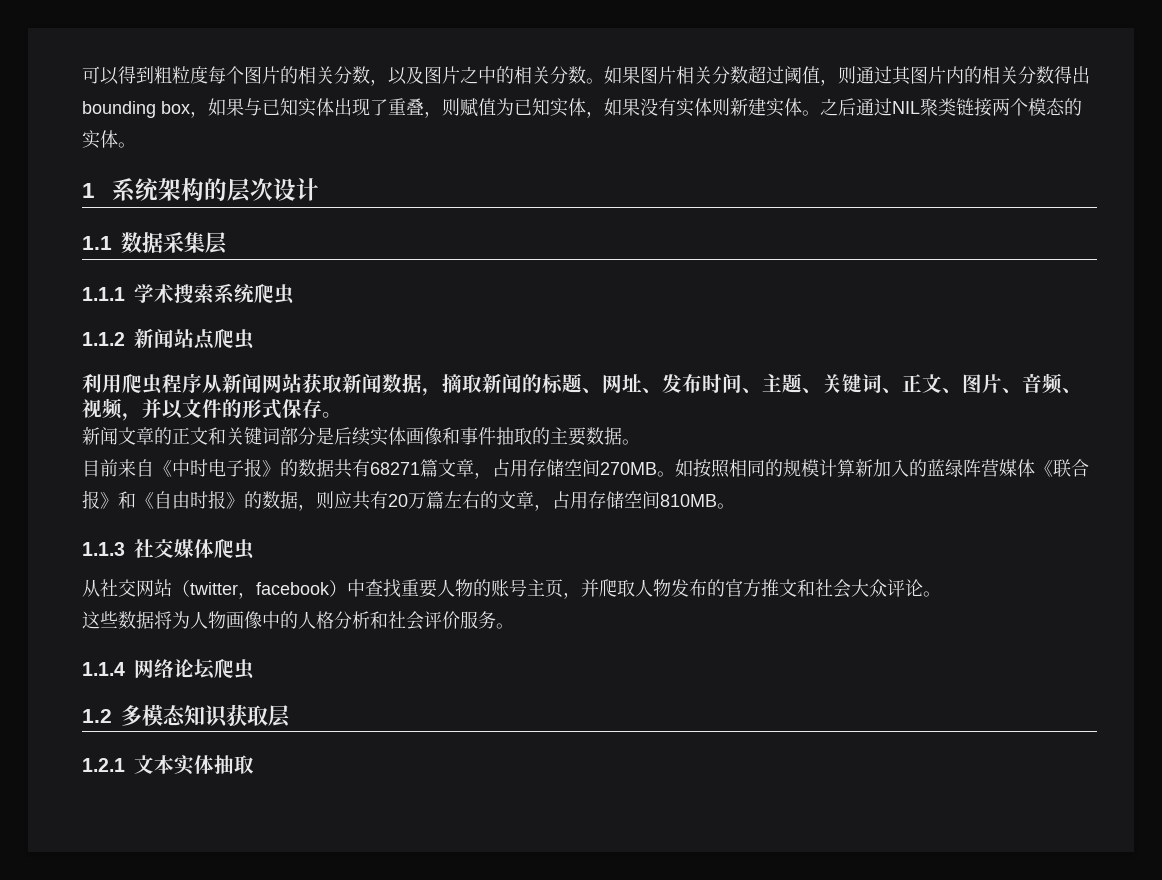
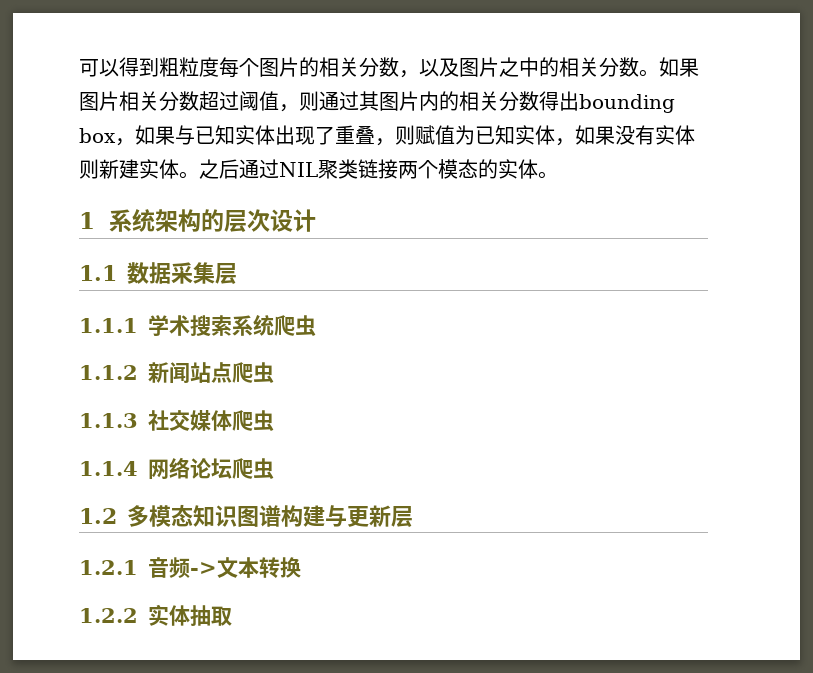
[82,373,1082,396] [82,398,342,421] [82,427,640,446] [82,458,1089,479] [82,490,735,511] [82,539,255,560] [82,579,941,599] [82,611,514,630] 利用爬虫程序从新闻网站获取新闻数据，摘取新闻的标题、网址、发布时间、主题、关键词、正文、图片、音频、视频，并以文件的形式保存。 // 新闻文章的正文和关键词部分是后续实体画像和事件抽取的主要数据。 // 目前来自《中时电子报》的数据共有68271篇文章，占用存储空间270MB。如按照相同的规模计算新加入的蓝绿阵营媒体《联合报》和《自由时报》的数据，则应共有20万篇左右的文章，占用存储空间810MB。 // 1.1.3社交媒体爬虫 // 从社交网站（twitter，facebook）中查找重要人物的账号主页，并爬取人物发布的官方推文和社会大众评论。 // 这些数据将为人物画像中的人格分析和社会评价服务。 -> [79,410,274,431] 1.1.3社交媒体爬虫
[226,704,290,727] [82,755,174,774] 获取层 // 1.2.1文本 -> [237,505,413,528] [79,557,301,578] [79,608,138,623] 图谱构建与更新层 // 1.2.1音频->文本转换 // 1.2.2

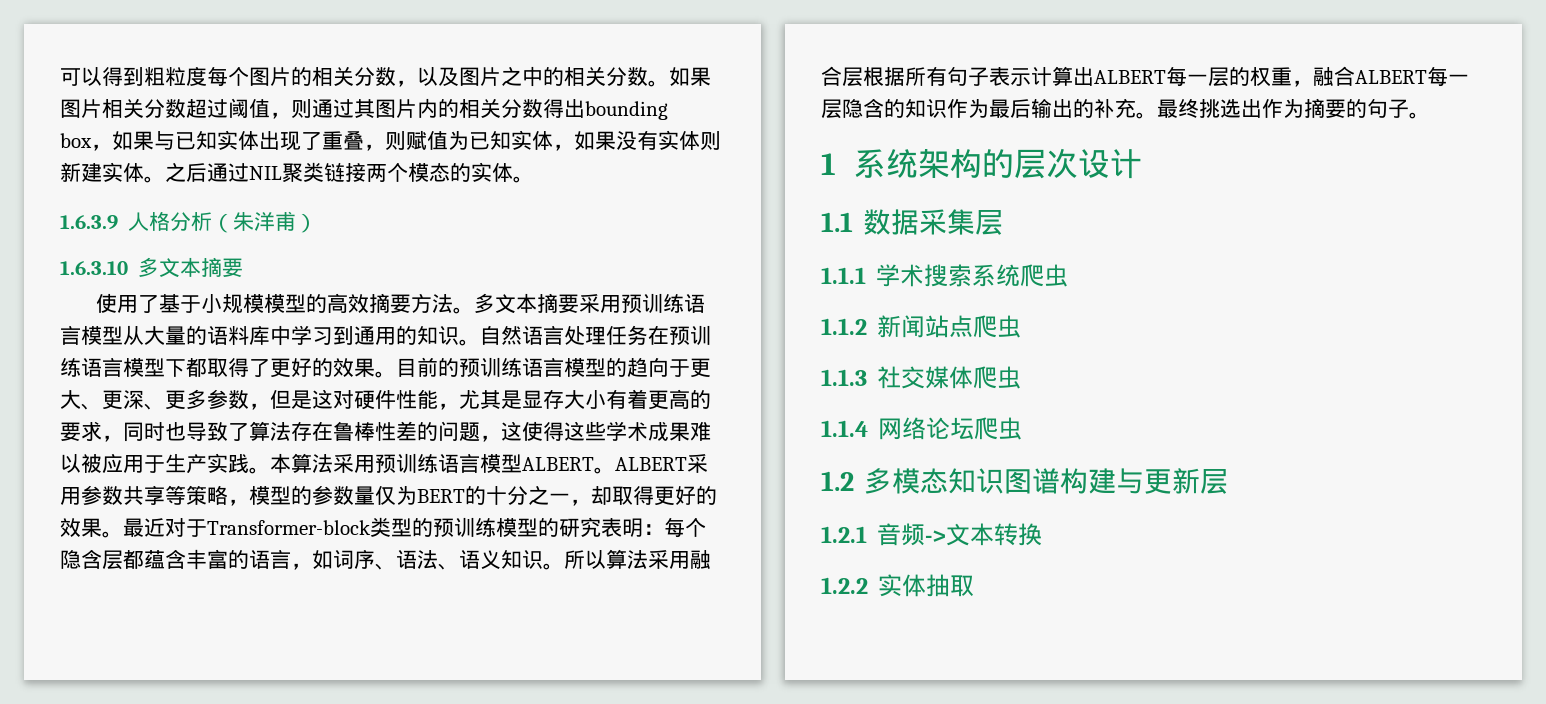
(558, 175) none -> [60,211,318,233] [60,257,244,278] [95,293,705,314] [60,325,711,346] [60,357,711,378] [60,389,711,410] [60,421,711,442] [60,453,708,474] [60,485,717,506] [60,517,706,538] [60,549,711,570] [821,66,1469,87] [821,98,1430,119] // 1.6.3.9人格分析（朱洋甫） // 1.6.3.10多文本摘要 // 使用了基于小规模模型的高效摘要方法。多文本摘要采用预训练语言模型从大量的语料库中学习到通用的知识。自然语言处理任务在预训练语言模型下都取得了更好的效果。目前的预训练语言模型的趋向于更大、更深、更多参数，但是这对硬件性能，尤其是显存大小有着更高的要求，同时也导致了算法存在鲁棒性差的问题，这使得这些学术成果难以被应用于生产实践。本算法采用预训练语言模型ALBERT。ALBERT采用参数共享等策略，模型的参数量仅为BERT的十分之一，却取得更好的效果。最近对于Transformer-block类型的预训练模型的研究表明：每个隐含层都蕴含丰富的语言，如词序、语法、语义知识。所以算法采用融合层根据所有句子表示计算出ALBERT每一层的权重，融合ALBERT每一层隐含的知识作为最后输出的补充。最终挑选出作为摘要的句子。

